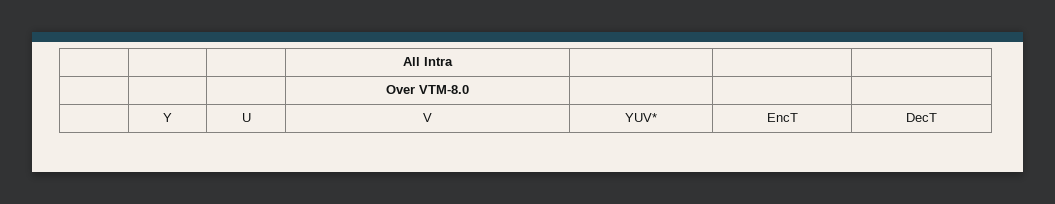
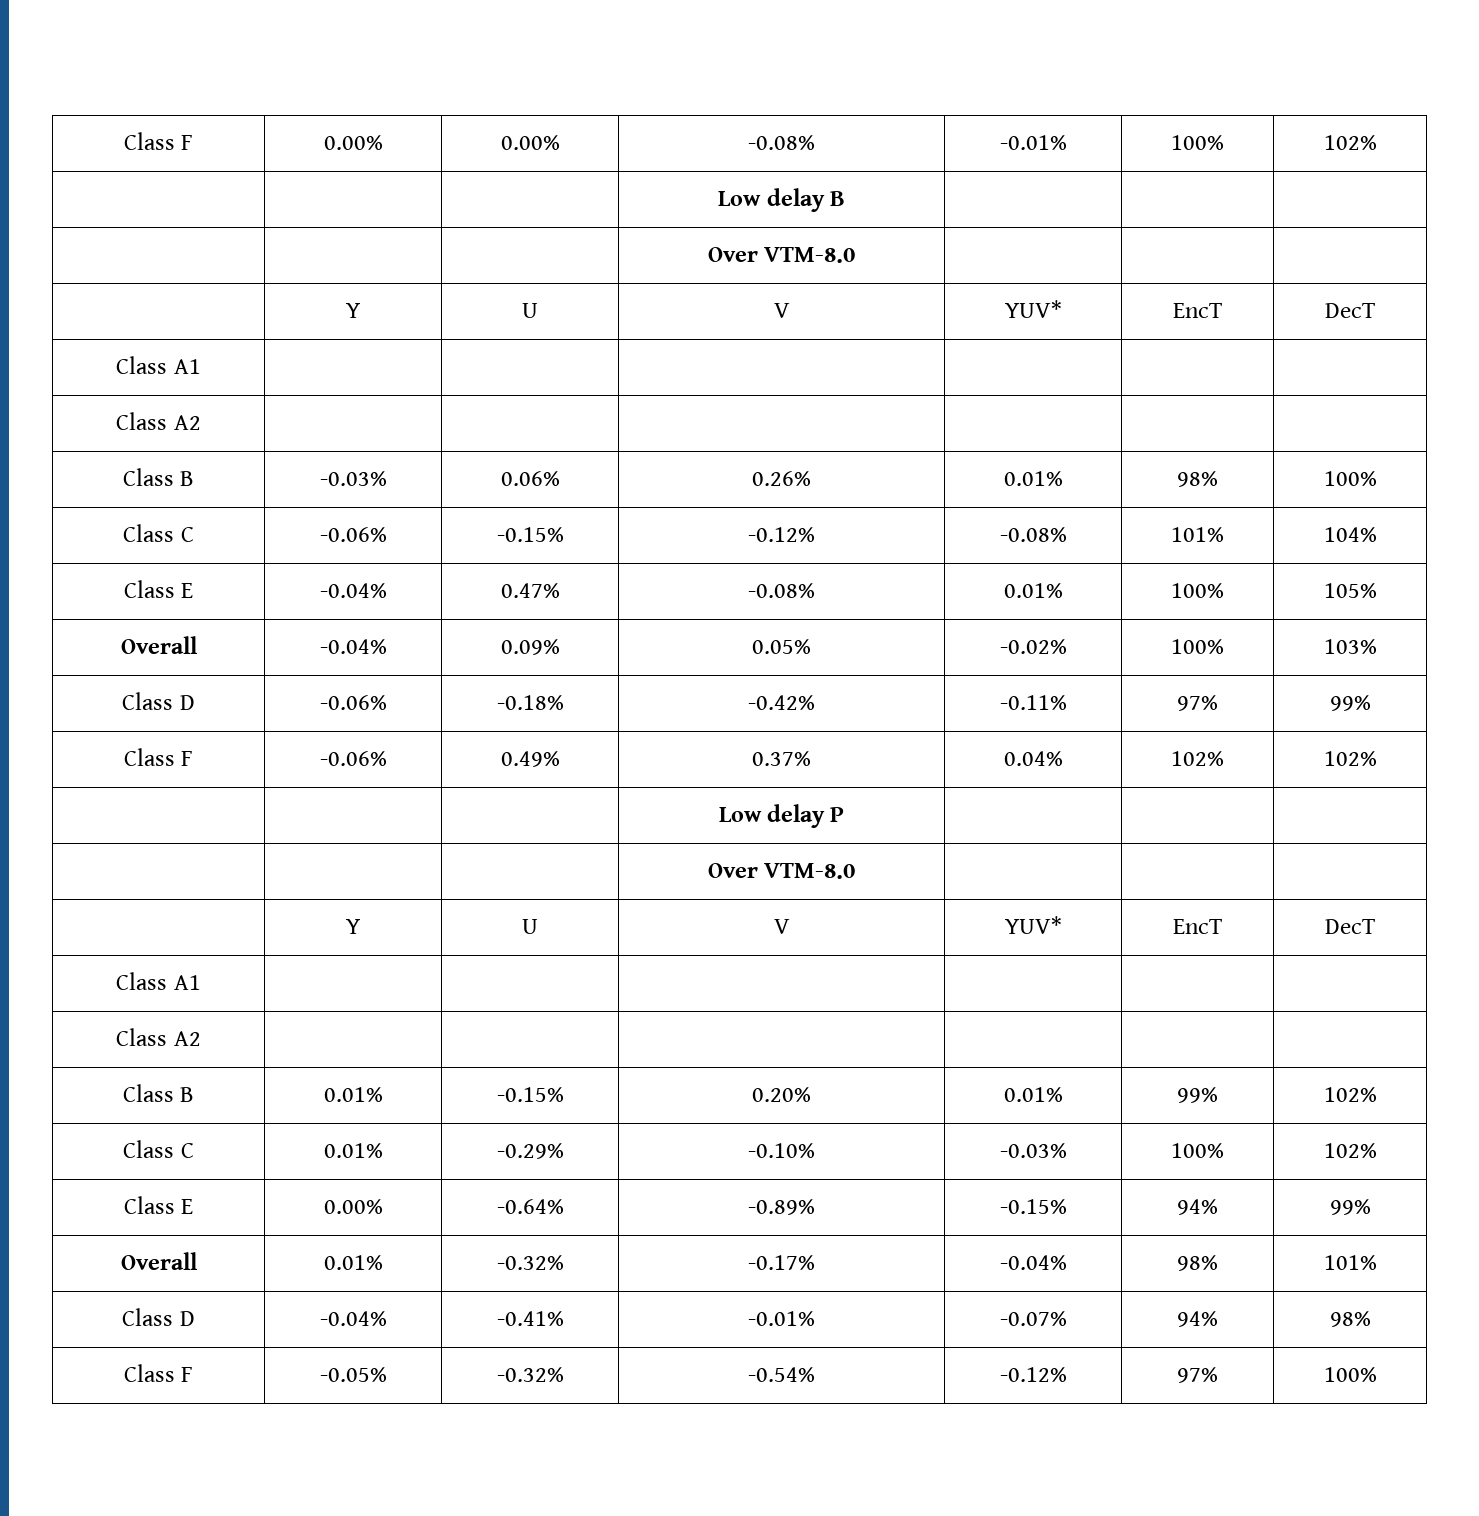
[403,57,453,66] [386,85,469,94] [163,113,172,122] [241,113,251,122] [423,113,432,122] [625,113,657,122] [766,113,798,122] [906,113,937,122] | | | All Intra | | | // | | | Over VTM-8.0 | | | // | Y | U | V | YUV* | EncT | DecT -> [123,132,194,150] [323,135,383,150] [500,135,560,150] [748,135,816,150] [999,135,1067,150] [1171,135,1224,150] [1323,135,1377,150] [718,188,845,212] [707,247,856,263] [346,303,360,318] [522,303,538,318] [773,303,790,318] [1004,300,1062,318] [1173,303,1222,318] [1325,303,1375,318] [116,356,201,374] [116,412,201,430] [122,468,195,486] [319,471,387,486] [500,471,560,486] [752,471,812,486] [1003,471,1063,486] [1177,471,1218,487] [1323,471,1377,486] [123,524,194,542] [319,527,387,542] [496,527,564,542] [748,527,816,542] [999,527,1067,542] [1171,527,1224,542] [1323,527,1377,542] [123,580,194,598] [319,583,387,598] [500,583,560,598] [748,583,816,598] [1003,583,1063,598] [1171,583,1224,598] [1323,583,1377,598] [120,636,198,654] [319,639,387,654] [500,639,560,655] [752,639,812,654] [999,639,1067,654] [1171,639,1224,654] [1323,639,1377,654] [122,692,195,710] [319,695,387,710] [496,695,564,710] [748,695,816,710] [999,695,1067,710] [1177,695,1218,711] [1329,695,1371,711] [123,748,194,766] [319,751,387,766] [500,751,560,767] [752,751,812,766] [1003,751,1063,766] [1171,751,1224,766] [1323,751,1377,766] [718,804,845,828] [707,863,856,879] [346,919,360,934] [522,919,538,934] [773,919,790,934] [1004,916,1062,934] [1173,919,1222,934] [1325,919,1375,934] [116,972,201,990] [116,1028,201,1046] [122,1084,195,1102] [323,1087,383,1102] [496,1087,564,1102] [752,1087,812,1102] [1003,1087,1063,1102] [1177,1087,1218,1103] [1323,1087,1377,1102] [123,1140,194,1158] [323,1143,383,1158] [496,1143,564,1159] [748,1143,816,1158] [999,1143,1067,1158] [1171,1143,1224,1158] [1323,1143,1377,1158] [123,1196,194,1214] [323,1199,383,1214] [496,1199,564,1214] [748,1199,816,1215] [999,1199,1067,1214] [1177,1199,1218,1215] [1329,1199,1371,1215] [120,1252,198,1270] [323,1255,383,1270] [496,1255,564,1270] [748,1255,816,1270] [999,1255,1067,1270] [1177,1255,1218,1271] [1323,1255,1377,1270] [122,1308,195,1326] [319,1311,387,1326] [496,1311,564,1326] [748,1311,816,1326] [999,1311,1067,1326] [1177,1311,1218,1327] [1329,1311,1371,1327] [123,1364,194,1382] [319,1367,387,1382] [496,1367,564,1382] [748,1367,816,1382] [999,1367,1067,1382] [1177,1367,1218,1383] [1323,1367,1377,1382] Class F | 0.00% | 0.00% | -0.08% | -0.01% | 100% | 102% // | | | Low delay B | | | // | | | Over VTM-8.0 | | | // | Y | U | V | YUV* | EncT | DecT // Class A1 | | | | | | // Class A2 | | | | | | // Class B | -0.03% | 0.06% | 0.26% | 0.01% | 98% | 100% // Class C | -0.06% | -0.15% | -0.12% | -0.08% | 101% | 104% // Class E | -0.04% | 0.47% | -0.08% | 0.01% | 100% | 105% // Overall | -0.04% | 0.09% | 0.05% | -0.02% | 100% | 103% // Class D | -0.06% | -0.18% | -0.42% | -0.11% | 97% | 99% // Class F | -0.06% | 0.49% | 0.37% | 0.04% | 102% | 102% // | | | Low delay P | | | // | | | Over VTM-8.0 | | | // | Y | U | V | YUV* | EncT | DecT // Class A1 | | | | | | // Class A2 | | | | | | // Class B | 0.01% | -0.15% | 0.20% | 0.01% | 99% | 102% // Class C | 0.01% | -0.29% | -0.10% | -0.03% | 100% | 102% // Class E | 0.00% | -0.64% | -0.89% | -0.15% | 94% | 99% // Overall | 0.01% | -0.32% | -0.17% | -0.04% | 98% | 101% // Class D | -0.04% | -0.41% | -0.01% | -0.07% | 94% | 98% // Class F | -0.05% | -0.32% | -0.54% | -0.12% | 97% | 100%

